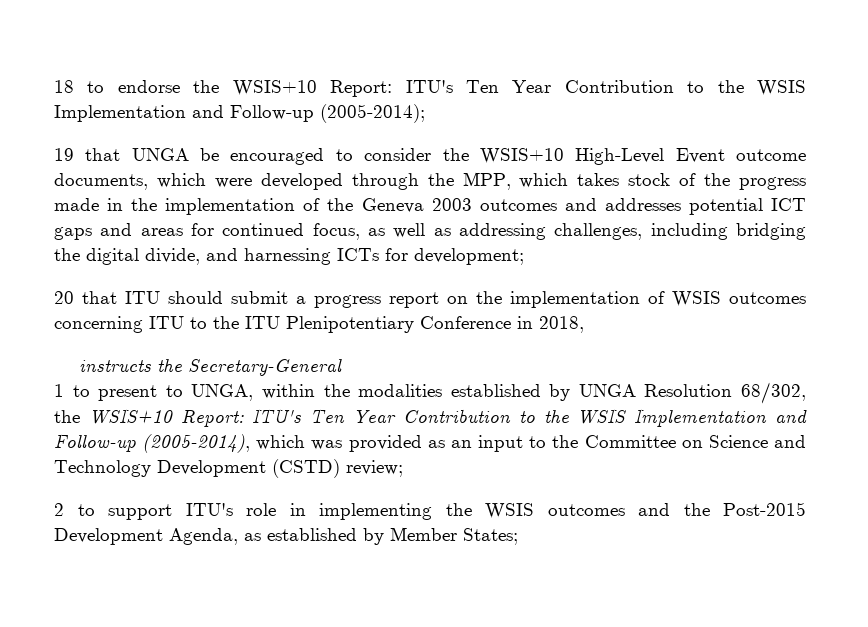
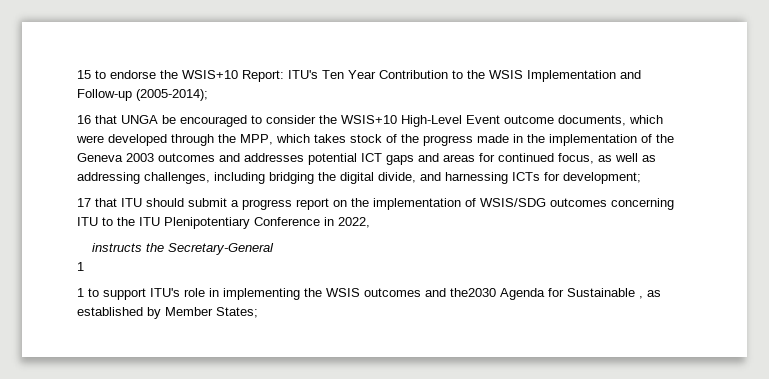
[54,80,74,93] 18 -> [77,70,91,79] 15
[54,148,74,161] 19 -> [77,115,91,124] 16
[54,291,74,304] 20 -> [77,198,91,207] 17
[672,291,721,307] WSIS -> [480,198,546,207] WSIS/SDG
[539,316,584,333] 2018, -> [338,217,370,228] 2022,
[72,382,807,404] [54,409,808,427] [54,434,806,453] [54,459,403,478] [54,503,64,516] to present to UNGA, within the modalities established by UNGA Resolution 68/302, the WSIS+10 Report: ITU's Ten Year Contribution to the WSIS Implementation and Follow-up (2005-2014), which was provided as an input to the Committee on Science and Technology Development (CSTD) review; // 2 -> [77,288,84,297] // 1
[683,502,806,516] [54,528,238,545] the Post-2015 Development Agenda, -> [450,288,643,300] the2030 Agenda for Sustainable ,

